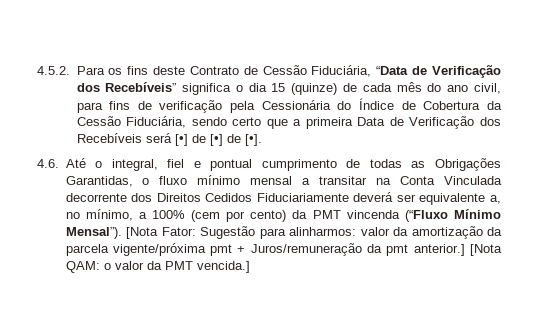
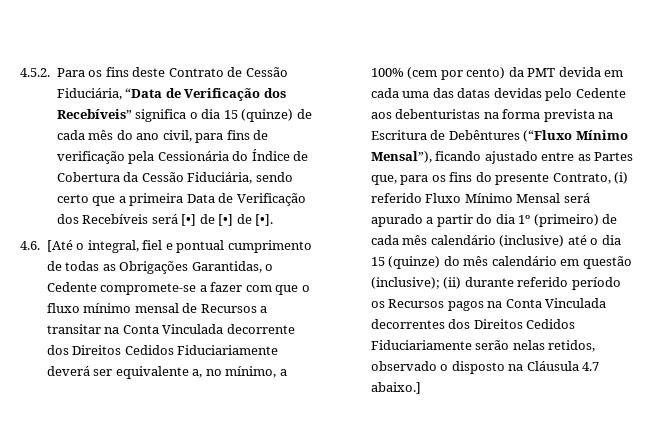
[65,158,86,168] Até -> [46,240,73,252] [Até
(150, 181) none -> [46,282,310,295] Cedente compromete-se a fazer com que o
(293, 180) none -> [182,303,257,313] de Recursos
[346,209,501,222] [65,226,502,239] [65,243,502,256] [65,261,250,273] vincenda (“Fluxo Mínimo Mensal”). [Nota Fator: Sugestão para alinharmos: valor da amortização da parcela vigente/próxima pmt + Juros/remuneração da pmt anterior.] [Nota QAM: o valor da PMT vencida.] -> [558,67,624,77] [370,88,626,101] [370,109,614,122] [370,130,628,142] [370,151,634,164] [370,172,629,185] [370,193,590,203] [370,214,618,227] [370,235,621,247] [370,256,632,269] [370,277,621,290] [370,298,607,311] [370,319,576,329] [370,340,596,352] [370,361,600,374] [370,382,421,394] devida em cada uma das datas devidas pelo Cedente aos debenturistas na forma prevista na Escritura de Debêntures (“Fluxo Mínimo Mensal”), ficando ajustado entre as Partes que, para os fins do presente Contrato, (i) referido Fluxo Mínimo Mensal será apurado a partir do dia 1º (primeiro) de cada mês calendário (inclusive) até o dia 15 (quinze) do mês calendário em questão (inclusive); (ii) durante referido período os Recursos pagos na Conta Vinculada decorrentes dos Direitos Cedidos Fiduciariamente serão nelas retidos, observado o disposto na Cláusula 4.7 abaixo.]

